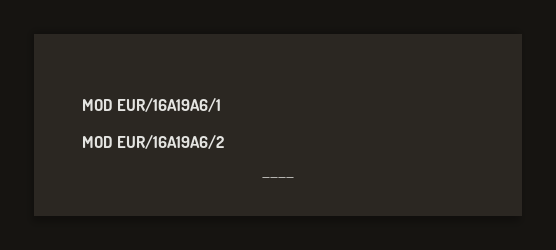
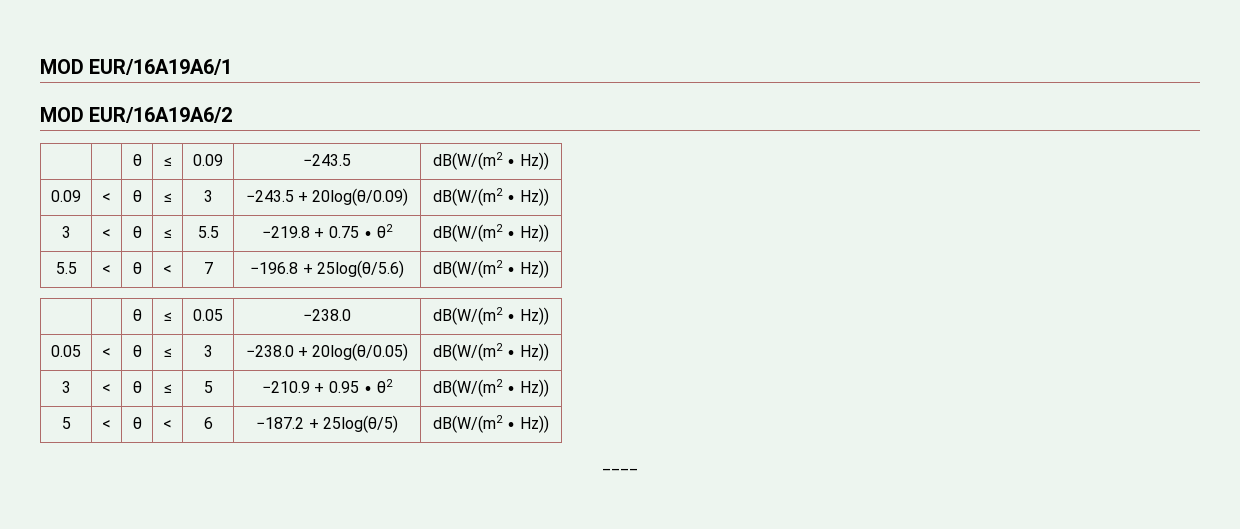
(225, 142) none -> [132,154,142,166] [163,157,172,166] [193,154,223,166] [303,154,351,166] [432,152,550,170] [51,190,81,202] [102,193,111,202] [132,190,142,202] [163,193,172,202] [203,190,213,202] [245,188,409,206] [432,188,550,206] [61,226,71,238] [102,229,111,238] [132,226,142,238] [163,229,172,238] [197,226,219,238] [261,224,394,238] [432,224,550,242] [55,262,77,274] [102,265,111,274] [132,262,142,274] [163,265,172,274] [203,262,213,274] [250,260,404,278] [432,260,550,278] [132,309,142,321] [163,312,172,321] [193,309,223,321] [303,309,351,321] [432,307,550,325] [51,345,81,357] [102,348,111,357] [132,345,142,357] [163,348,172,357] [203,345,213,357] [245,343,409,361] [432,343,550,361] [61,381,71,393] [102,384,111,393] [132,381,142,393] [163,384,172,393] [203,381,213,393] [261,379,394,393] [432,379,550,397] [61,417,71,429] [102,420,111,429] [132,417,142,429] [163,420,172,429] [203,417,213,429] [256,415,398,433] [432,415,550,433] // | | θ | ≤ | 0.09 | −243.5 | dB(W/(m2 ∙ Hz)) // 0.09 | < | θ | ≤ | 3 | −243.5 + 20log(θ/0.09) | dB(W/(m2 ∙ Hz)) // 3 | < | θ | ≤ | 5.5 | −219.8 + 0.75 ∙ θ2 | dB(W/(m2 ∙ Hz)) // 5.5 | < | θ | < | 7 | −196.8 + 25log(θ/5.6) | dB(W/(m2 ∙ Hz)) // | | θ | ≤ | 0.05 | −238.0 | dB(W/(m2 ∙ Hz)) // 0.05 | < | θ | ≤ | 3 | −238.0 + 20log(θ/0.05) | dB(W/(m2 ∙ Hz)) // 3 | < | θ | ≤ | 5 | −210.9 + 0.95 ∙ θ2 | dB(W/(m2 ∙ Hz)) // 5 | < | θ | < | 6 | −187.2 + 25log(θ/5) | dB(W/(m2 ∙ Hz))

